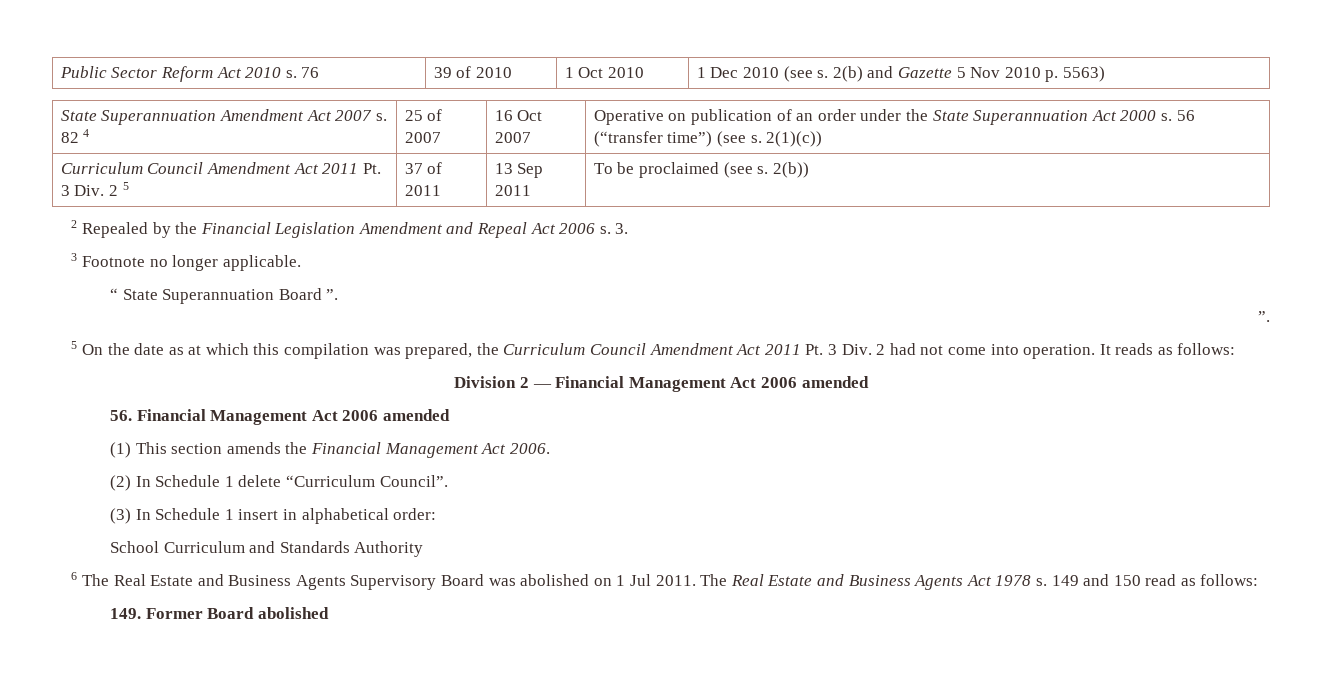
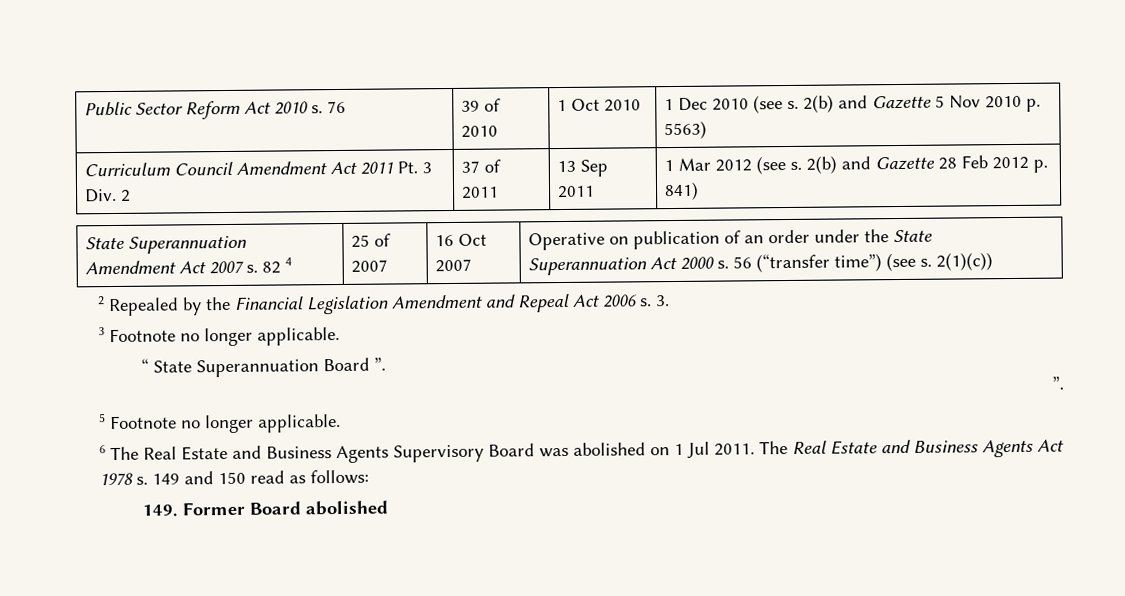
(1105, 74) none -> [84,161,433,177] [85,188,132,203] [461,159,502,173] [462,186,500,199] [557,159,609,177] [558,185,596,199] [664,155,1049,175] [664,181,700,201] // Curriculum Council Amendment Act 2011 Pt. 3 Div. 2 | 37 of 2011 | 13 Sep 2011 | 1 Mar 2012 (see s. 2(b) and Gazette 28 Feb 2012 p. 841)
[60,162,381,174] [60,182,129,196] [404,162,443,174] [404,185,441,196] [494,163,544,178] [494,185,531,196] [593,162,809,178] // Curriculum Council Amendment Act 2011 Pt. 3 Div. 2 5 | 37 of 2011 | 13 Sep 2011 | To be proclaimed (see s. 2(b)) -> (994, 261) none
[81,343,1236,359] [454,376,869,392] [110,409,451,425] [110,442,550,458] [110,475,448,491] [110,508,437,524] [110,541,424,557] On the date as at which this compilation was prepared, the Curriculum Council Amendment Act 2011 Pt. 3 Div. 2 had not come into operation. It reads as follows: // Division 2 — Financial Management Act 2006 amended // 56. Financial Management Act 2006 amended // (1) This section amends the Financial Management Act 2006. // (2) In Schedule 1 delete “Curriculum Council”. // (3) In Schedule 1 insert in alphabetical order: // School Curriculum and Standards Authority -> [110,413,342,434] Footnote no longer applicable.

